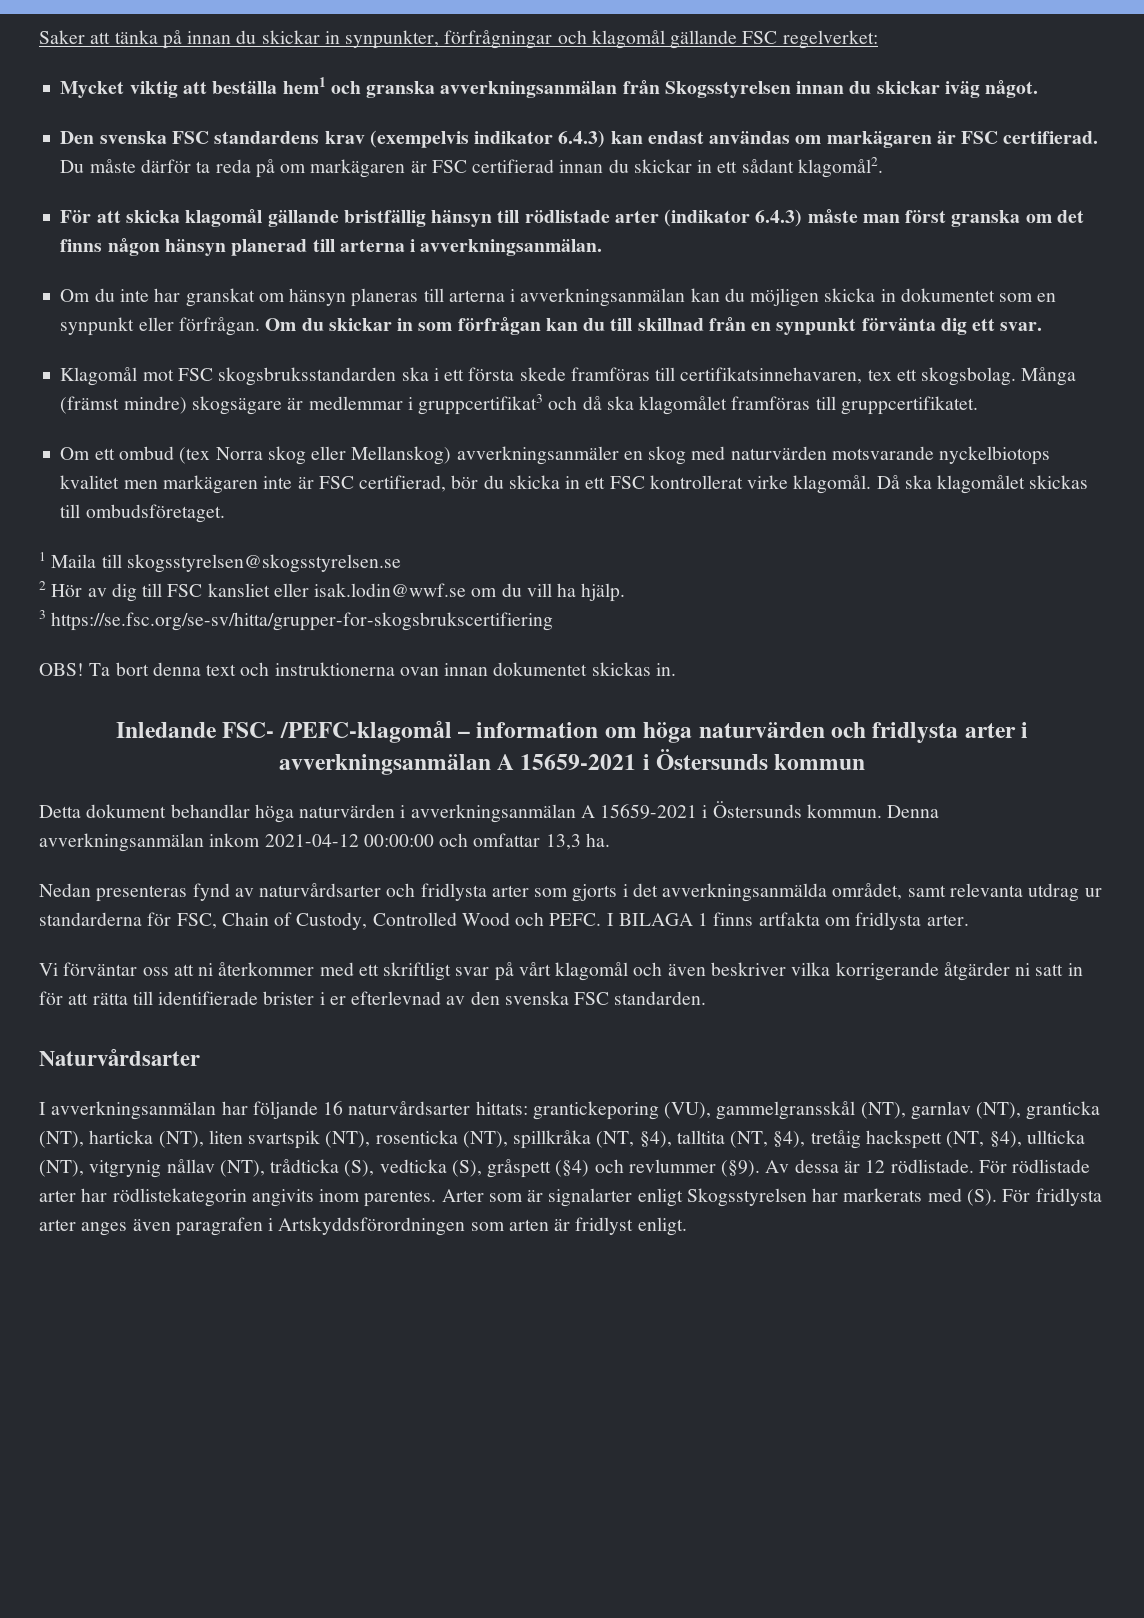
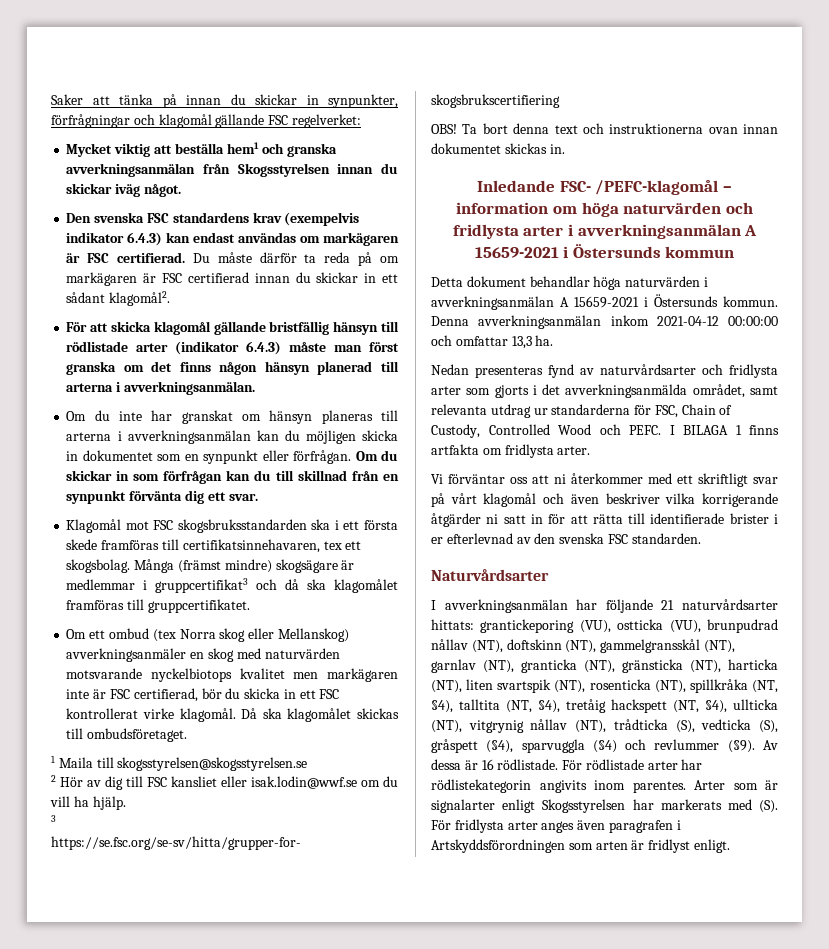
[323,1101,344,1115] 16 -> [661,600,675,610] 21
(712, 1110) none -> [617,619,778,633] [431,639,597,653] ostticka (VU), brunpudrad nållav (NT), doftskinn (NT),
(84, 1139) none -> [622,659,721,673] gränsticka (NT),
(552, 1168) none -> [486,739,585,753] (§4), sparvuggla
[865,1160,886,1173] 12 -> [481,759,494,770] 16

